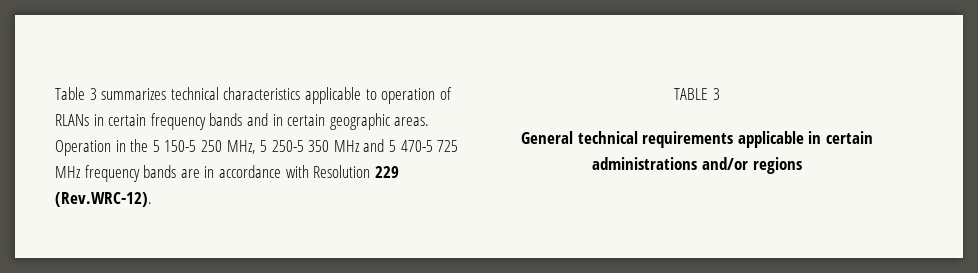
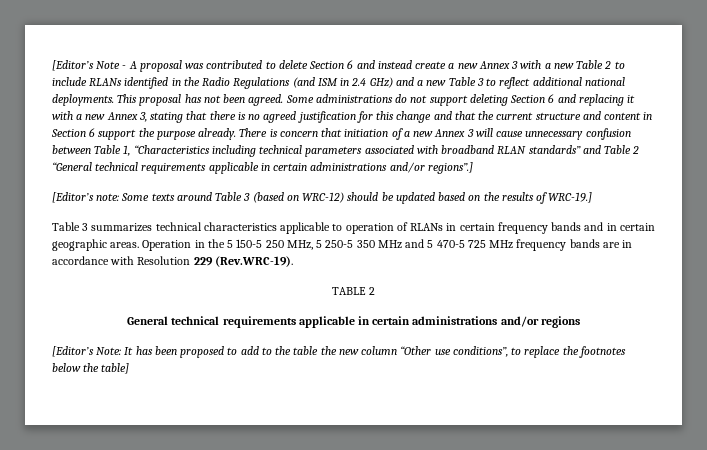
(55, 93) none -> [52,60,625,72] [52,77,625,89] [52,94,636,106] [52,111,653,123] [51,128,631,140] [52,145,640,157] [52,162,473,174] [52,192,593,204] [Editor’s Note - A proposal was contributed to delete Section 6 and instead create a new Annex 3 with a new Table 2 to include RLANs identified in the Radio Regulations (and ISM in 2.4 GHz) and a new Table 3 to reflect additional national deployments. This proposal has not been agreed. Some administrations do not support deleting Section 6 and replacing it with a new Annex 3, stating that there is no agreed justification for this change and that the current structure and content in Section 6 support the purpose already. There is concern that initiation of a new Annex 3 will cause unnecessary confusion between Table 1, “Characteristics including technical parameters associated with broadband RLAN standards” and Table 2 “General technical requirements applicable in certain administrations and/or regions”.] // [Editor’s note: Some texts around Table 3 (based on WRC-12) should be updated based on the results of WRC-19.] //
[55,192,152,207] (Rev.WRC-12). -> [214,256,293,267] (Rev.WRC-19).
[712,88,720,100] 3 -> [368,287,375,295] 2
(802, 165) none -> [52,346,626,358] [52,363,130,374] // [Editor’s Note: It has been proposed to add to the table the new column “Other use conditions”, to replace the footnotes below the table]

